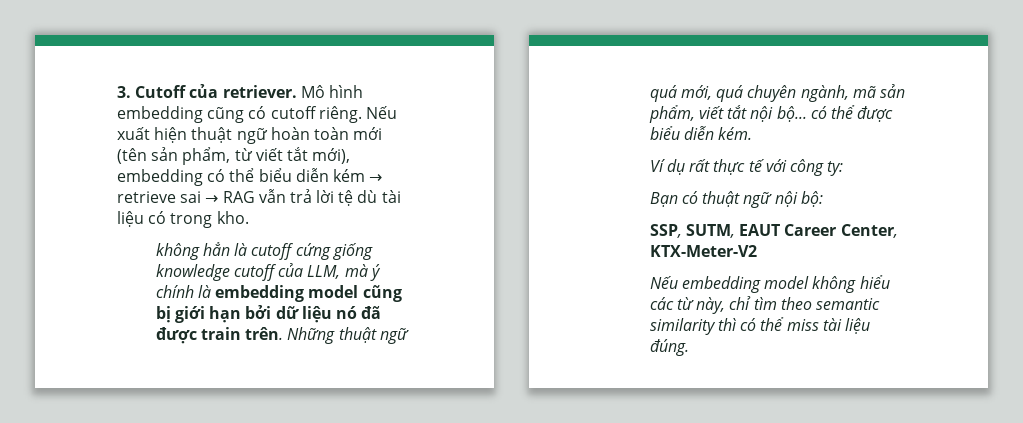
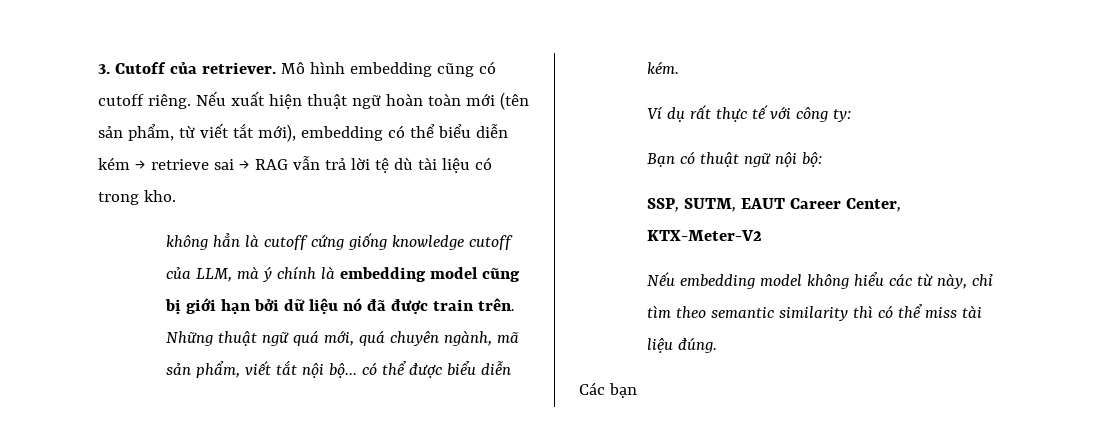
(689, 347) none -> [579,382,637,398] // Các bạn

